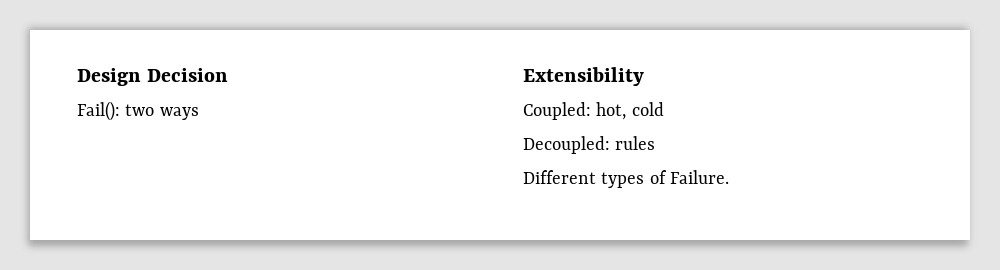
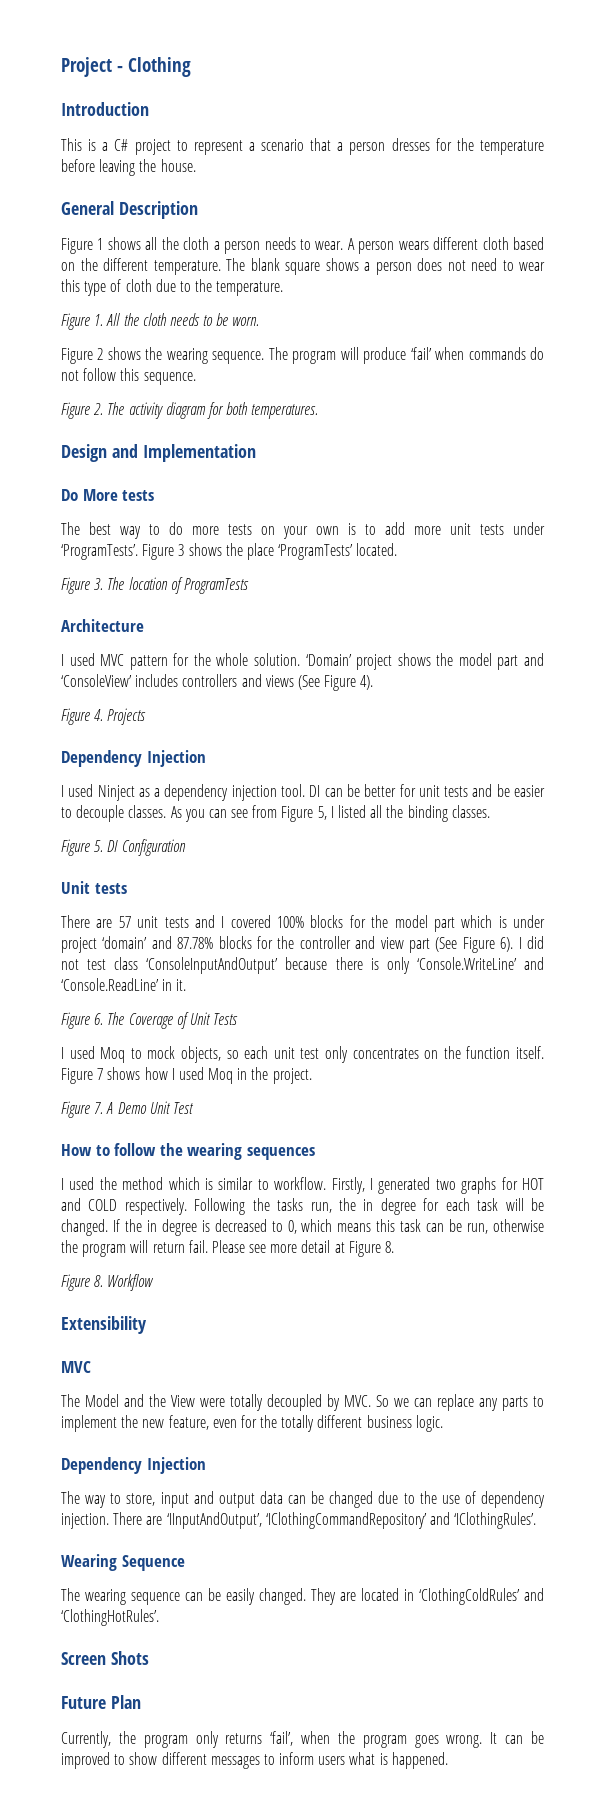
[77,68,229,86] [77,101,199,121] [523,67,644,86] [523,102,664,120] [523,136,656,154] [523,170,729,188] Design Decision // Fail(): two ways // Extensibility // Coupled: hot, cold // Decoupled: rules // Different types of Failure. -> [61,57,192,77] [61,102,149,116] [61,138,544,155] [61,159,196,176] [61,201,198,219] [61,237,544,254] [61,258,545,275] [61,279,284,296] [61,313,260,330] [61,347,544,364] [61,368,196,385] [61,402,319,419] [61,444,256,462] [61,489,155,501] [61,522,545,539] [61,543,398,560] [61,577,249,594] [61,619,144,632] [61,653,544,670] [61,674,374,691] [61,708,147,725] [61,750,206,767] [61,784,546,801] [61,805,490,822] [61,839,186,856] [61,881,127,894] [61,915,545,932] [61,936,544,953] [61,957,544,974] [61,978,187,991] [61,1012,239,1029] [61,1046,545,1063] [61,1067,312,1084] [61,1101,194,1118] [61,1143,315,1160] [61,1177,544,1194] [61,1198,545,1215] [61,1219,544,1236] [61,1240,395,1257] [61,1274,155,1291] [61,1316,147,1334] [61,1361,91,1373] [61,1394,544,1411] [61,1415,443,1432] [61,1457,206,1474] [61,1491,545,1508] [61,1512,537,1529] [61,1554,185,1571] [61,1588,544,1605] [61,1609,159,1626] [61,1651,149,1665] [61,1695,141,1709] [61,1731,545,1748] [61,1752,448,1769] Project - Clothing // Introduction // This is a C# project to represent a scenario that a person dresses for the temperature before leaving the house. // General Description // Figure 1 shows all the cloth a person needs to wear. A person wears different cloth based on the different temperature. The blank square shows a person does not need to wear this type of cloth due to the temperature. // Figure 1. All the cloth needs to be worn. // Figure 2 shows the wearing sequence. The program will produce ‘fail’ when commands do not follow this sequence. // Figure 2. The activity diagram for both temperatures. // Design and Implementation // Do More tests // The best way to do more tests on your own is to add more unit tests under ‘ProgramTests’. Figure 3 shows the place ‘ProgramTests’ located. // Figure 3. The location of ProgramTests // Architecture // I used MVC pattern for the whole solution. ‘Domain’ project shows the model part and ‘ConsoleView’ includes controllers and views (See Figure 4). // Figure 4. Projects // Dependency Injection // I used Ninject as a dependency injection tool. DI can be better for unit tests and be easier to decouple classes. As you can see from Figure 5, I listed all the binding classes. // Figure 5. DI Configuration // Unit tests // There are 57 unit tests and I covered 100% blocks for the model part which is under project ‘domain’ and 87.78% blocks for the controller and view part (See Figure 6). I did not test class ‘ConsoleInputAndOutput’ because there is only ‘Console.WriteLine’ and ‘Console.ReadLine’ in it. // Figure 6. The Coverage of Unit Tests // I used Moq to mock objects, so each unit test only concentrates on the function itself. Figure 7 shows how I used Moq in the project. // Figure 7. A Demo Unit Test // How to follow the wearing sequences // I used the method which is similar to workflow. Firstly, I generated two graphs for HOT and COLD respectively. Following the tasks run, the in degree for each task will be changed. If the in degree is decreased to 0, which means this task can be run, otherwise the program will return fail. Please see more detail at Figure 8. // Figure 8. Workflow // Extensibility // MVC // The Model and the View were totally decoupled by MVC. So we can replace any parts to implement the new feature, even for the totally different business logic. // Dependency Injection // The way to store, input and output data can be changed due to the use of dependency injection. There are ‘IInputAndOutput’, ‘IClothingCommandRepository’ and ‘IClothingRules’. // Wearing Sequence // The wearing sequence can be easily changed. They are located in ‘ClothingColdRules’ and ‘ClothingHotRules’. // Screen Shots // Future Plan // Currently, the program only returns ‘fail’, when the program goes wrong. It can be improved to show different messages to inform users what is happened.

